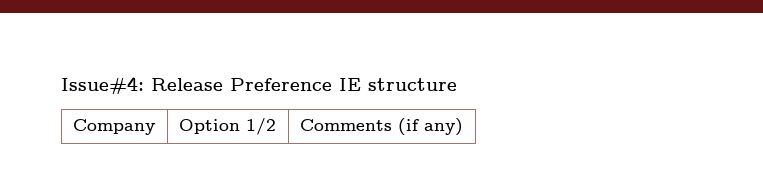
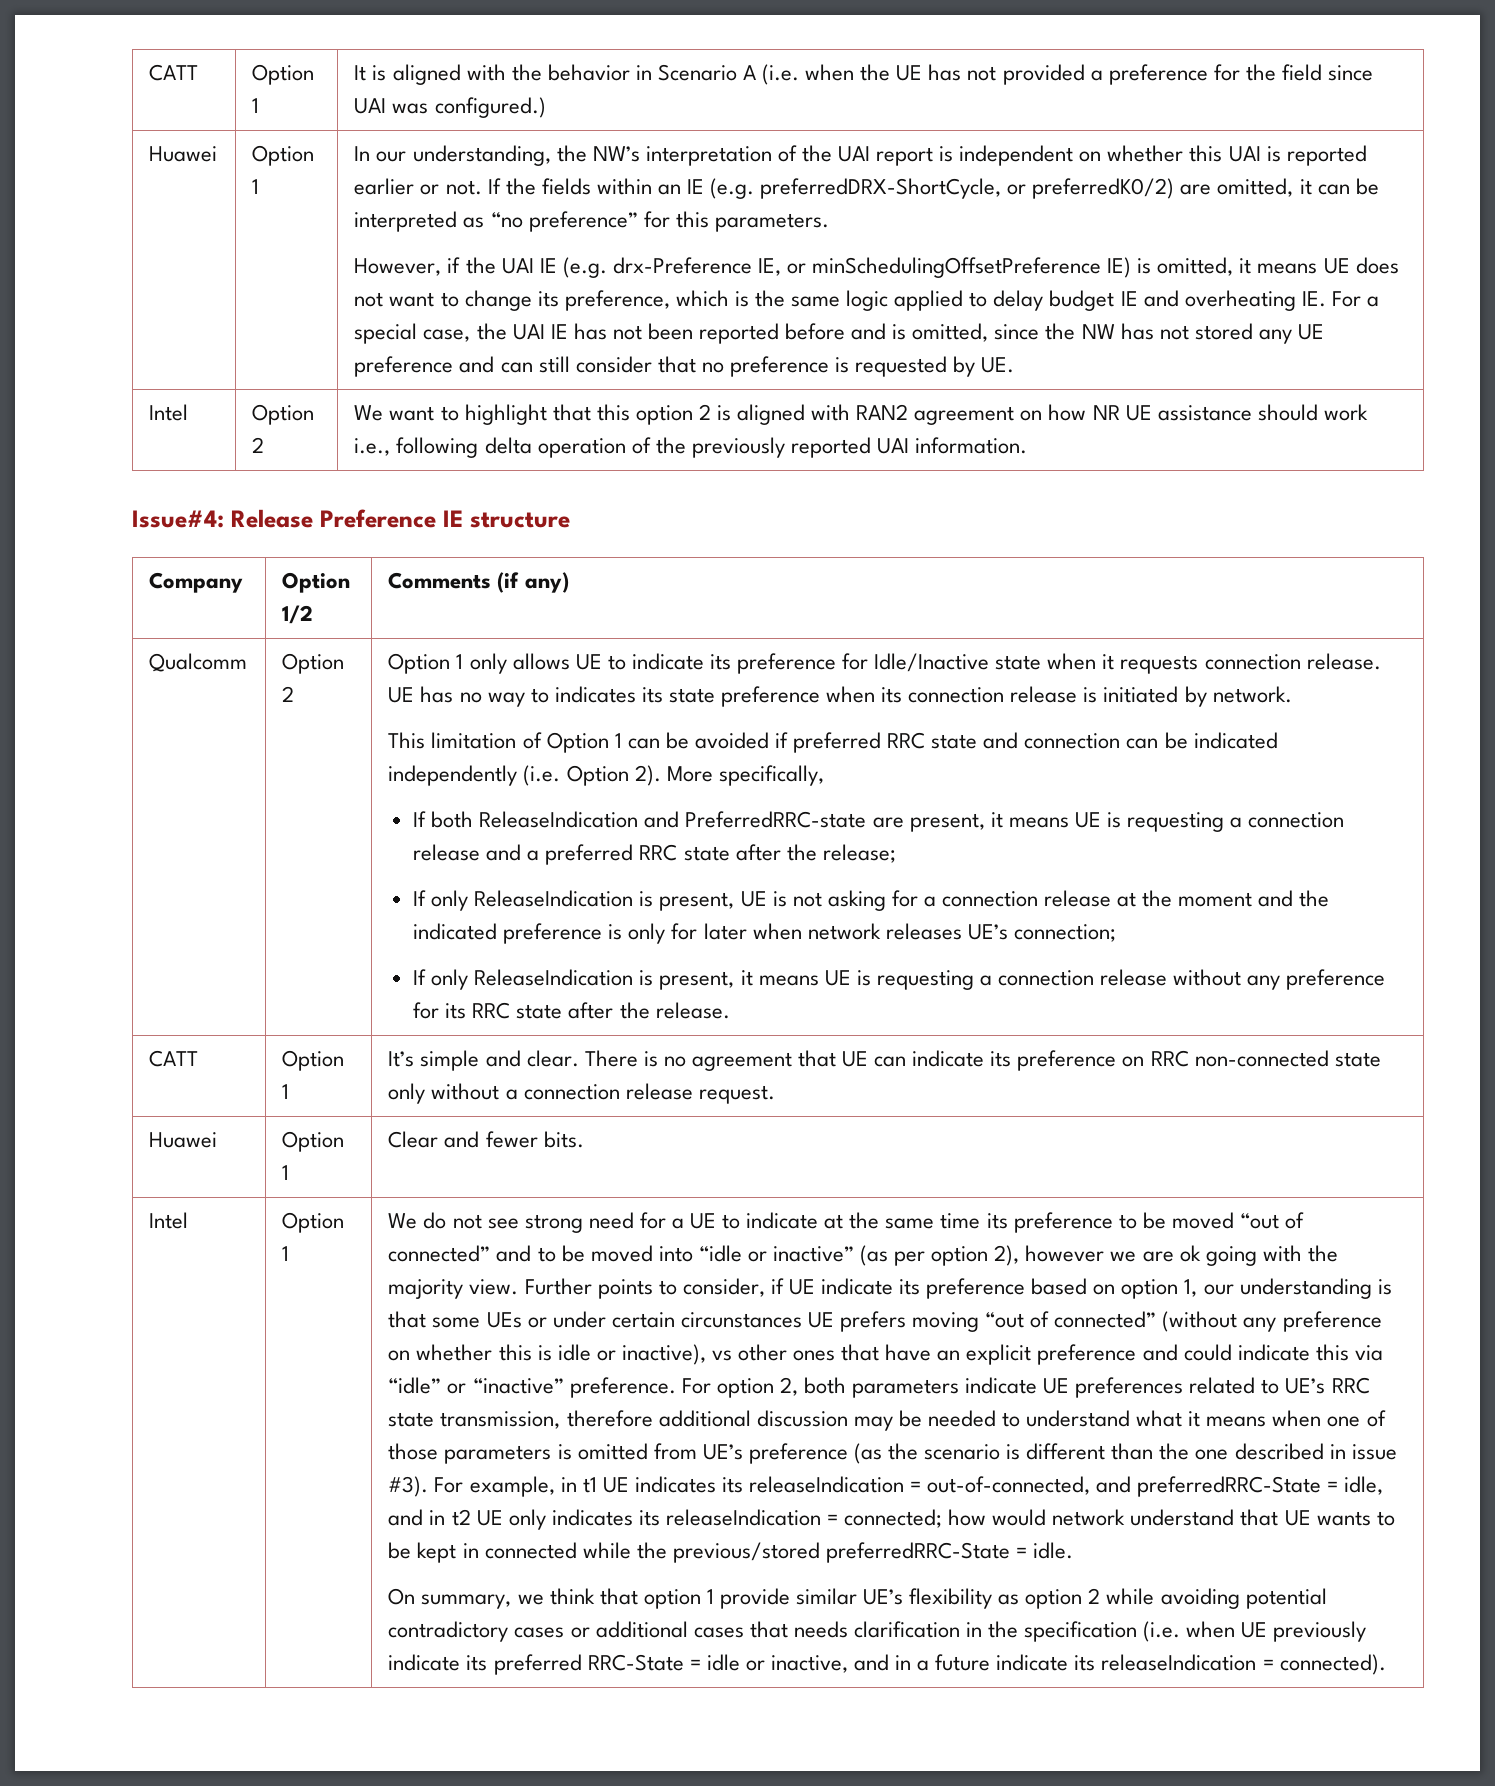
(61, 85) none -> [149,64,199,81] [252,64,315,85] [252,98,260,113] [354,64,1373,85] [354,97,546,118] [149,146,218,162] [252,145,315,166] [252,179,260,194] [354,145,1367,166] [354,178,1379,199] [354,211,829,232] [354,257,1399,278] [354,290,1379,311] [354,323,1324,344] [354,356,1015,377] [149,404,189,421] [252,404,315,425] [252,437,265,453] [354,404,1368,425] [354,437,1028,458] CATT | Option 1 | It is aligned with the behavior in Scenario A (i.e. when the UE has not provided a preference for the field since UAI was configured.) // Huawei | Option 1 | In our understanding, the NW’s interpretation of the UAI report is independent on whether this UAI is reported earlier or not. If the fields within an IE (e.g. preferredDRX-ShortCycle, or preferredK0/2) are omitted, it can be interpreted as “no preference” for this parameters. // However, if the UAI IE (e.g. drx-Preference IE, or minSchedulingOffsetPreference IE) is omitted, it means UE does not want to change its preference, which is the same logic applied to delay budget IE and overheating IE. For a special case, the UAI IE has not been reported before and is omitted, since the NW has not stored any UE preference and can still consider that no preference is requested by UE. // Intel | Option 2 | We want to highlight that this option 2 is aligned with RAN2 agreement on how NR UE assistance should work i.e., following delta operation of the previously reported UAI information. //
(463, 127) none -> [149,653,248,672] [282,653,345,674] [282,686,295,702] [388,653,1381,674] [388,686,1292,707] [388,732,1278,753] [388,765,824,786] [413,811,1345,832] [413,844,896,865] [413,890,1330,911] [413,923,1116,944] [413,969,1386,990] [413,1002,730,1019] [149,1050,199,1067] [282,1050,345,1071] [282,1084,290,1099] [388,1050,1381,1071] [388,1083,775,1104] [149,1132,218,1148] [282,1131,345,1152] [282,1165,290,1180] [388,1131,584,1148] [149,1212,189,1229] [282,1212,345,1233] [282,1246,290,1261] [388,1212,1304,1233] [388,1245,1338,1266] [388,1278,1392,1299] [388,1311,1382,1332] [388,1344,1383,1365] [388,1377,1370,1398] [388,1410,1386,1431] [388,1443,1397,1464] [388,1476,1384,1497] [388,1509,1395,1530] [388,1542,1074,1563] [388,1588,1327,1609] [388,1621,1367,1642] [388,1654,1386,1675] // Qualcomm | Option 2 | Option 1 only allows UE to indicate its preference for Idle/Inactive state when it requests connection release. UE has no way to indicates its state preference when its connection release is initiated by network. // This limitation of Option 1 can be avoided if preferred RRC state and connection can be indicated independently (i.e. Option 2). More specifically, // If both ReleaseIndication and PreferredRRC-state are present, it means UE is requesting a connection release and a preferred RRC state after the release; // If only ReleaseIndication is present, UE is not asking for a connection release at the moment and the indicated preference is only for later when network releases UE’s connection; // If only ReleaseIndication is present, it means UE is requesting a connection release without any preference for its RRC state after the release. // CATT | Option 1 | It’s simple and clear. There is no agreement that UE can indicate its preference on RRC non-connected state only without a connection release request. // Huawei | Option 1 | Clear and fewer bits. // Intel | Option 1 | We do not see strong need for a UE to indicate at the same time its preference to be moved “out of connected” and to be moved into “idle or inactive” (as per option 2), however we are ok going with the majority view. Further points to consider, if UE indicate its preference based on option 1, our understanding is that some UEs or under certain circunstances UE prefers moving “out of connected” (without any preference on whether this is idle or inactive), vs other ones that have an explicit preference and could indicate this via “idle” or “inactive” preference. For option 2, both parameters indicate UE preferences related to UE’s RRC state transmission, therefore additional discussion may be needed to understand what it means when one of those parameters is omitted from UE’s preference (as the scenario is different than the one described in issue #3). For example, in t1 UE indicates its releaseIndication = out-of-connected, and preferredRRC-State = idle, and in t2 UE only indicates its releaseIndication = connected; how would network understand that UE wants to be kept in connected while the previous/stored preferredRRC-State = idle. // On summary, we think that option 1 provide similar UE’s flexibility as option 2 while avoiding potential contradictory cases or additional cases that needs clarification in the specification (i.e. when UE previously indicate its preferred RRC-State = idle or inactive, and in a future indicate its releaseIndication = connected).

